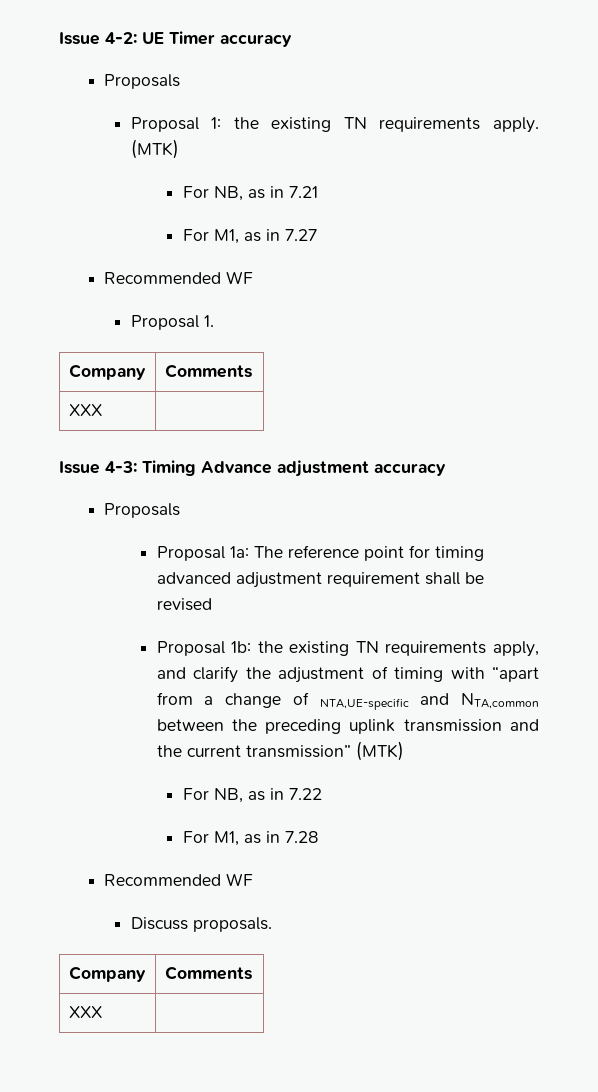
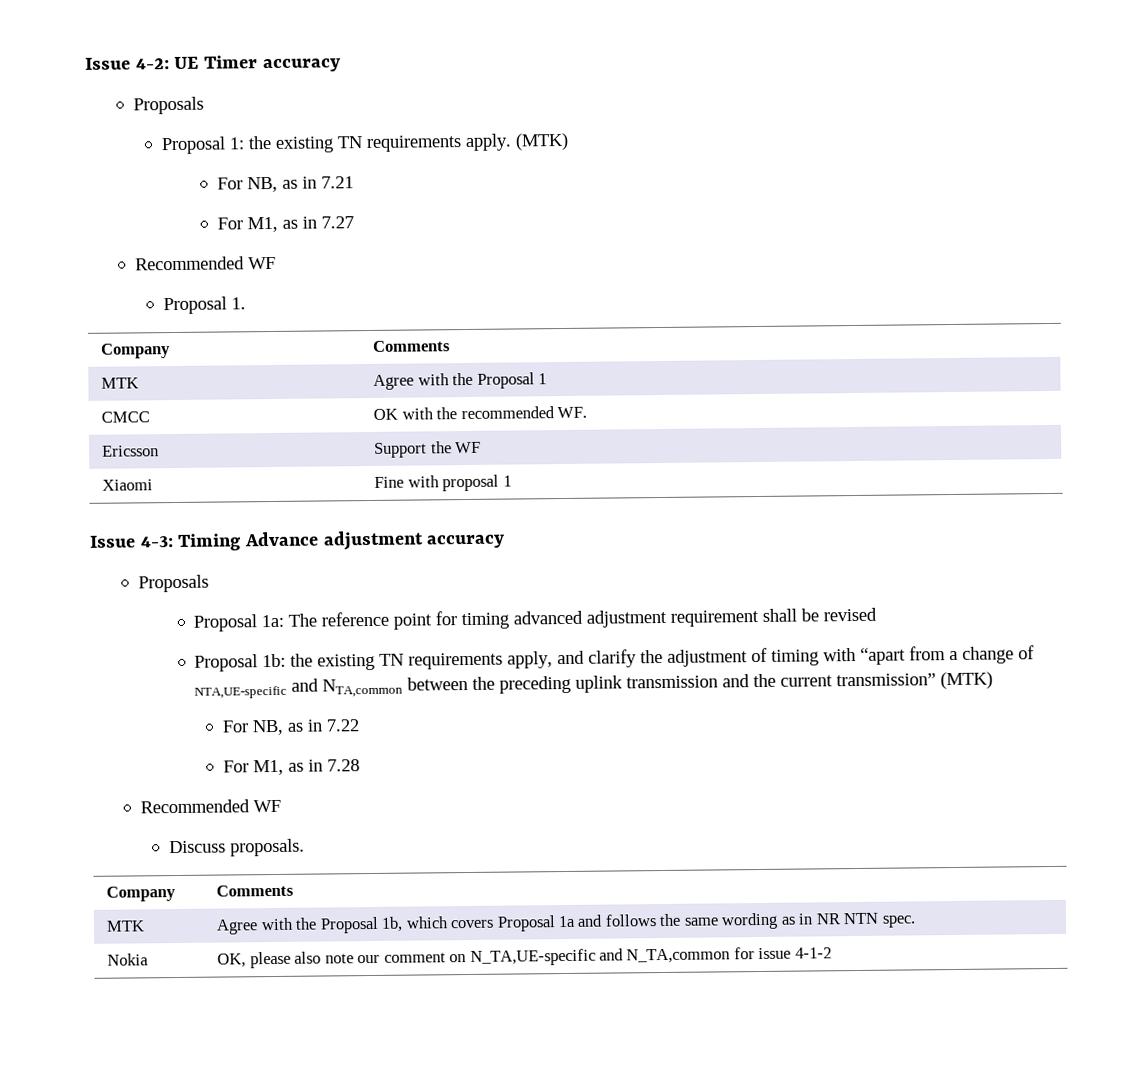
[68,404,102,416] XXX | -> [101,377,140,389] [373,372,548,390] [101,411,151,423] [373,406,588,420] [102,445,160,457] [374,441,482,458] [102,479,154,491] [374,474,512,492] MTK | Agree with the Proposal 1 // CMCC | OK with the recommended WF. // Ericsson | Support the WF // Xiaomi | Fine with proposal 1
[68,1006,102,1018] XXX | -> [106,920,146,932] [216,912,916,935] [107,953,150,966] [217,947,832,969] MTK | Agree with the Proposal 1b, which covers Proposal 1a and follows the same wording as in NR NTN spec. // Nokia | OK, please also note our comment on N_TA,UE-specific and N_TA,common for issue 4-1-2

